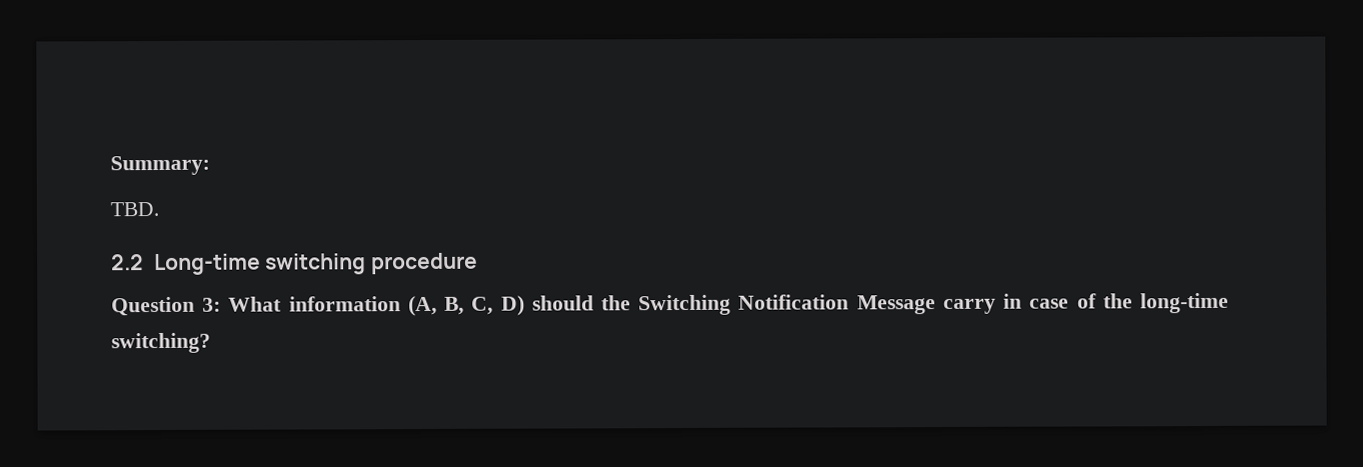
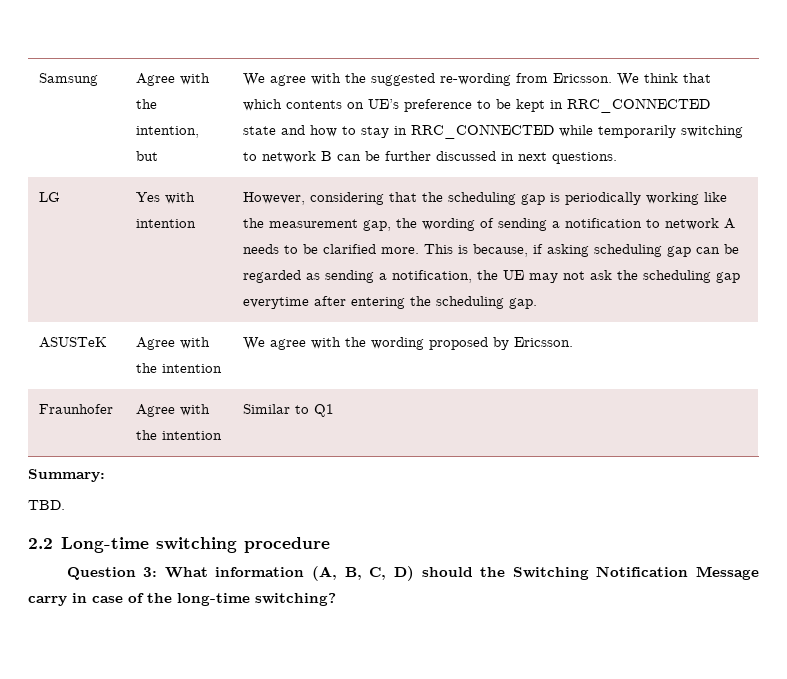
(110, 165) none -> [39,73,99,86] [136,73,211,86] [136,99,158,109] [136,126,200,138] [136,151,159,161] [243,73,712,86] [243,98,711,113] [243,124,744,139] [243,151,618,164] [39,192,61,202] [136,192,196,204] [136,219,197,228] [243,192,728,205] [243,218,736,231] [243,244,740,257] [243,270,741,283] [243,296,538,309] [39,337,108,348] [136,337,211,350] [136,363,223,373] [243,337,574,350] [39,404,114,414] [136,404,211,417] [136,430,223,440] [243,404,335,417] Samsung | Agree with the intention, but | We agree with the suggested re-wording from Ericsson. We think that which contents on UE’s preference to be kept in RRC_CONNECTED state and how to stay in RRC_CONNECTED while temporarily switching to network B can be further discussed in next questions. // LG | Yes with intention | However, considering that the scheduling gap is periodically working like the measurement gap, the wording of sending a notification to network A needs to be clarified more. This is because, if asking scheduling gap can be regarded as sending a notification, the UE may not ask the scheduling gap everytime after entering the scheduling gap. // ASUSTeK | Agree with the intention | We agree with the wording proposed by Ericsson. // Fraunhofer | Agree with the intention | Similar to Q1 //

